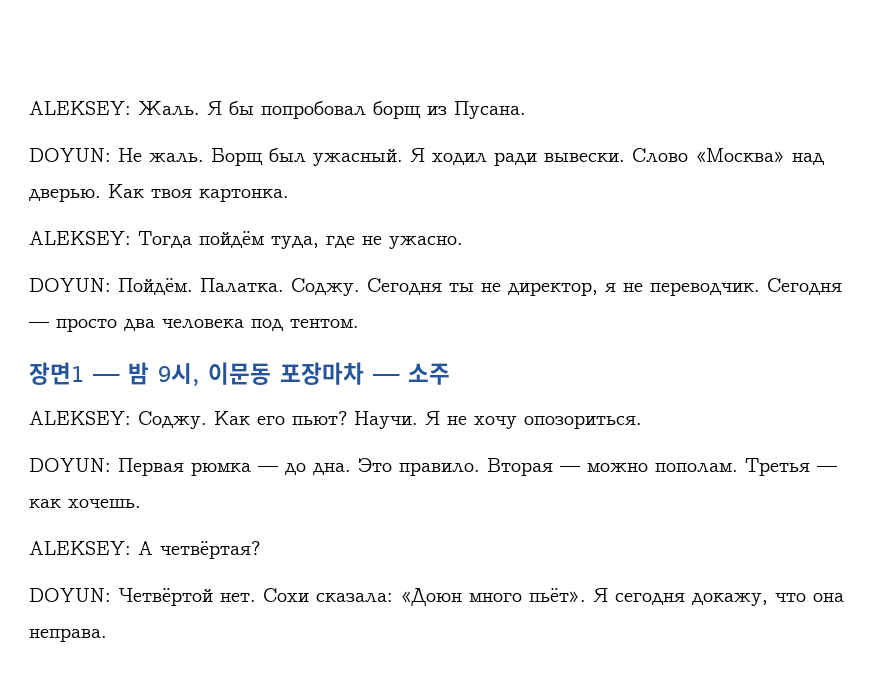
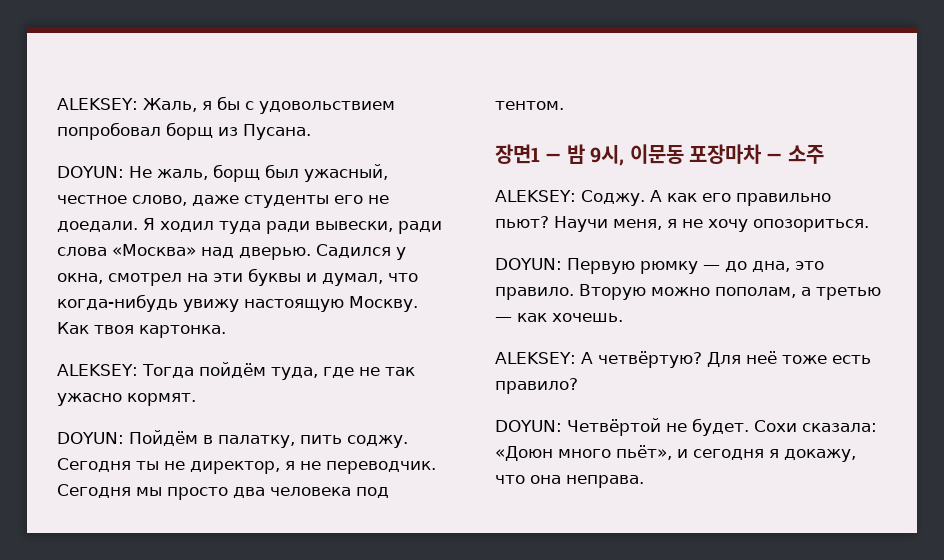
[29,101,254,116] ALEKSEY: Жаль. Я бы -> [57,96,395,114] ALEKSEY: Жаль, я бы с удовольствием
[149,148,825,166] [29,188,101,202] жаль. Борщ был ужасный. Я ходил ради вывески. Слово «Москва» над дверью. -> [156,164,388,182] [57,195,389,208] [57,218,442,234] [57,244,406,260] [57,268,418,286] [57,294,418,312] жаль, борщ был ужасный, честное слово, даже студенты его не доедали. Я ходил туда ради вывески, ради слова «Москва» над дверью. Садился у окна, смотрел на эти буквы и думал, что когда-нибудь увижу настоящую Москву.
[389,236,463,249] [29,278,360,296] ужасно. // DOYUN: Пойдём. Палатка. Соджу. -> [384,367,415,376] [57,393,196,406] [57,430,408,448] так ужасно кормят. // DOYUN: Пойдём в палатку, пить соджу.
[29,322,49,328] — -> [136,487,162,496] мы
[214,411,642,429] [29,458,810,476] Как его пьют? Научи. Я не хочу опозориться. // DOYUN: Первая рюмка — до дна. Это правило. Вторая — можно пополам. Третья -> [649,190,831,206] [495,216,869,232] [495,258,824,274] [495,284,881,300] А как его правильно пьют? Научи меня, я не хочу опозориться. // DOYUN: Первую рюмку — до дна, это правило. Вторую можно пополам, а третью
[160,541,260,559] четвёртая? -> [597,351,871,368] [495,378,578,394] четвёртую? Для неё тоже есть правило?
[220,593,256,602] нет. -> [665,418,749,436] не будет.
[529,588,685,605] пьёт». Я сегодня -> [616,445,779,460] пьёт», и сегодня я

